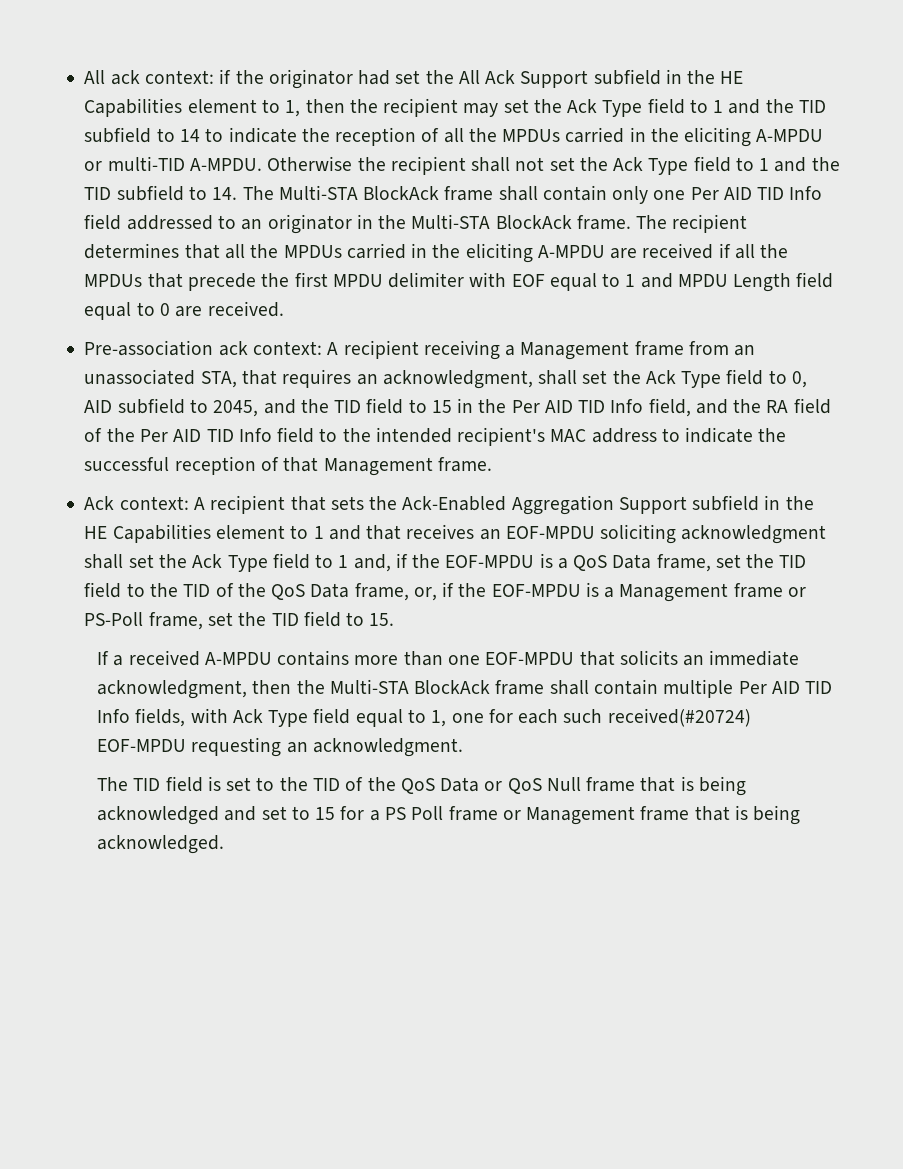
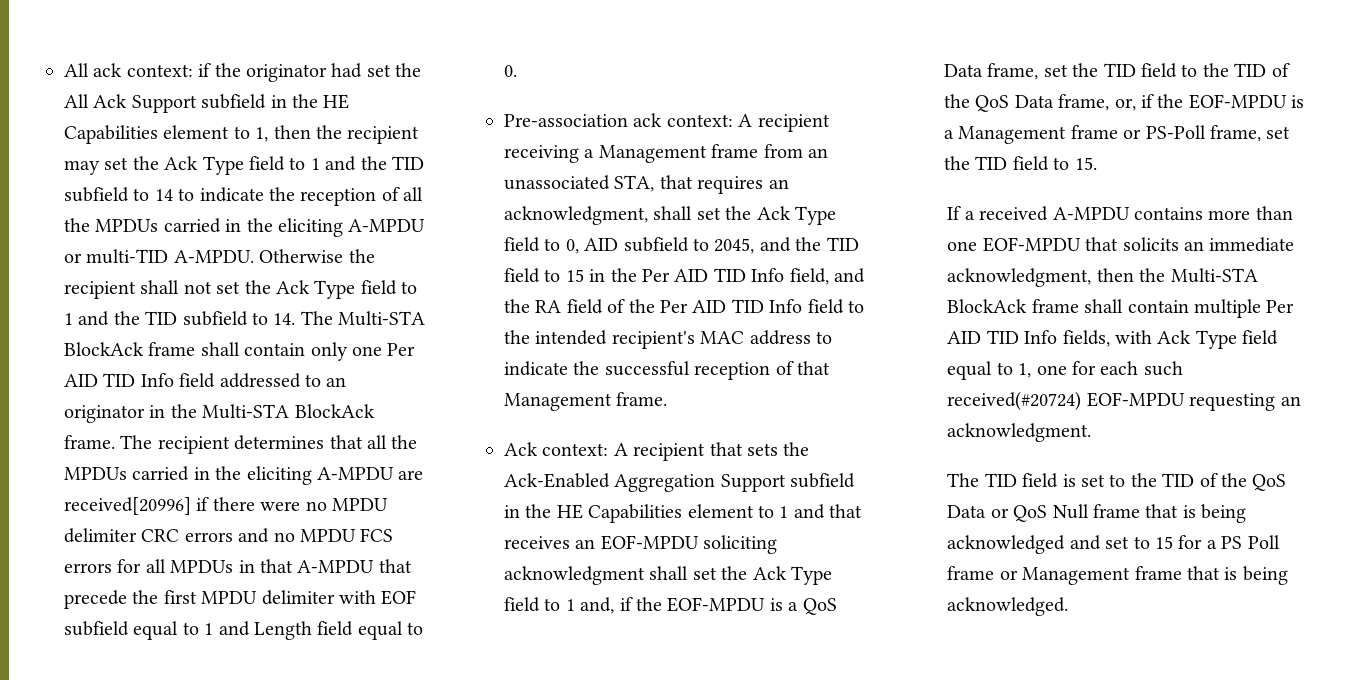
[642,243,789,259] [84,274,143,287] received if all the MPDUs -> [64,497,388,515] [64,528,394,543] [64,559,375,573] received[20996] if there were no MPDU delimiter CRC errors and no MPDU FCS errors for all MPDUs in that A-MPDU
(545, 280) none -> [64,621,129,636] subfield
[677,274,728,287] MPDU -> (250, 628) none
[159,301,284,317] 0 are received. -> [504,65,517,77] 0.

